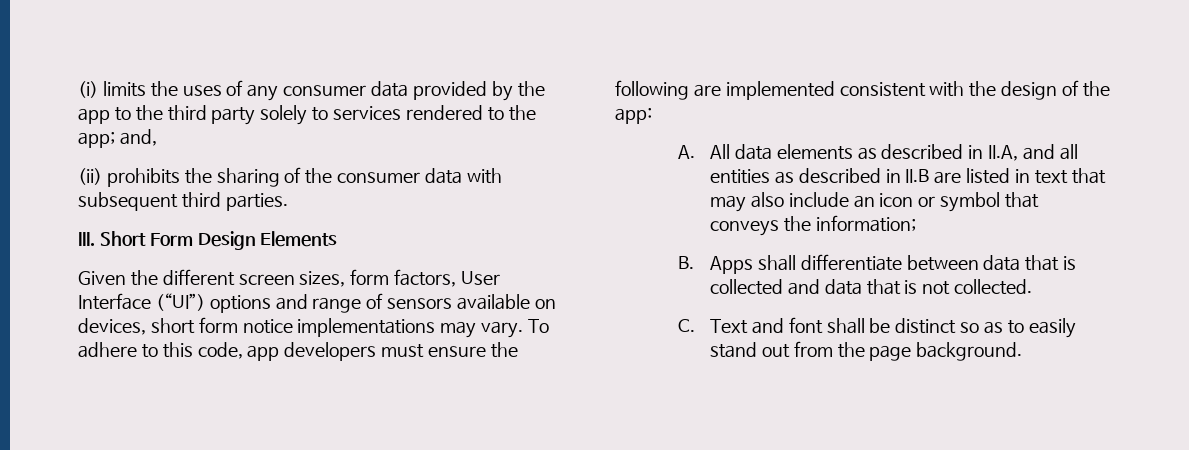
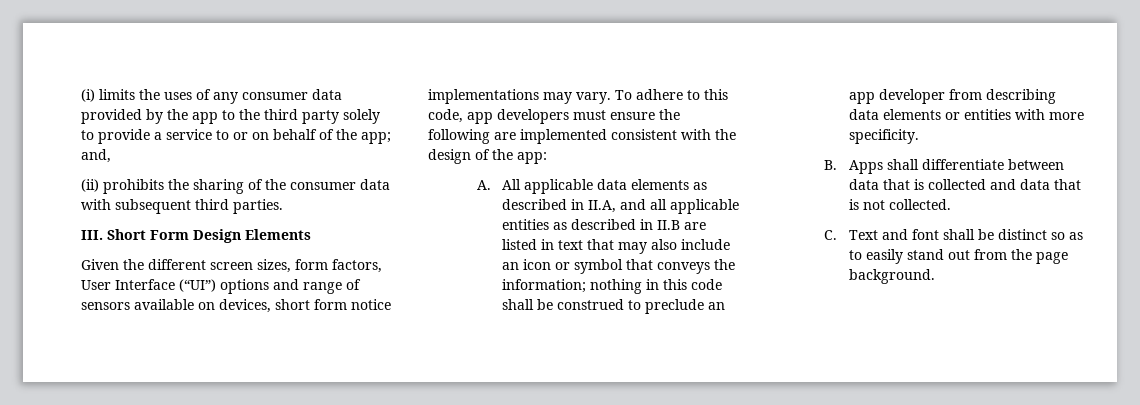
[333,105,504,121] services rendered to -> [98,129,334,144] provide a service to or on behalf of
(731, 151) none -> [523,179,593,194] applicable
(1078, 152) none -> [669,199,739,214] applicable
(916, 223) none -> [589,279,722,294] [501,299,725,314] [848,89,1056,104] [848,109,1084,120] [848,129,919,144] nothing in this code shall be construed to preclude an app developer from describing data elements or entities with more specificity.

